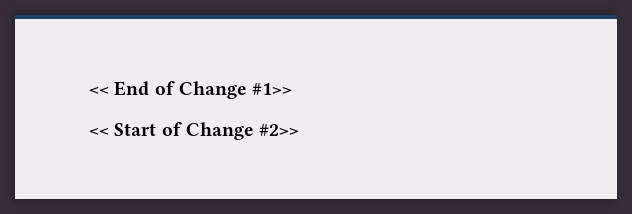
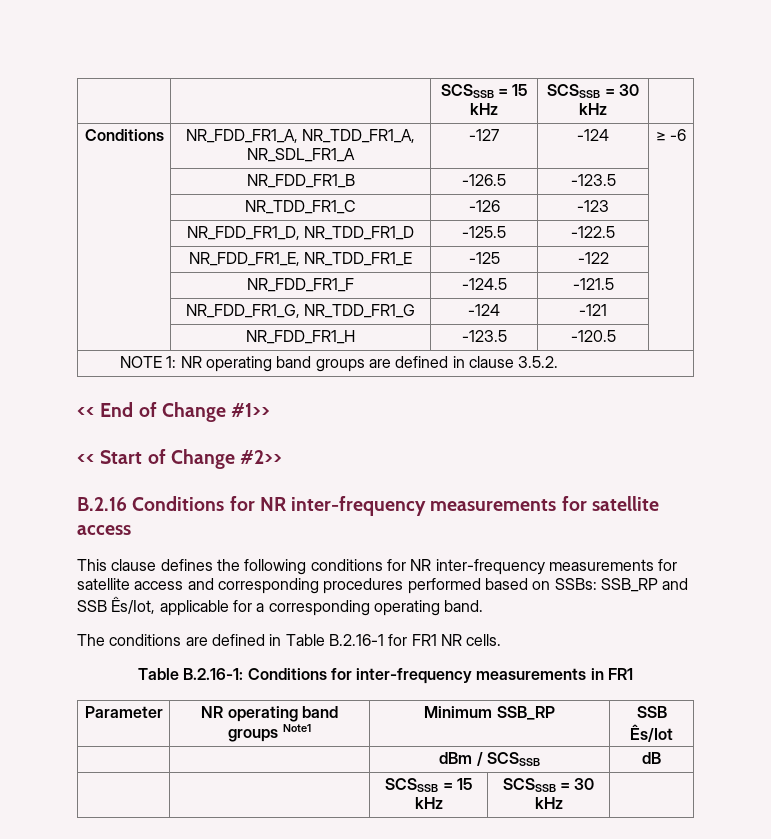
(89, 90) none -> [440,84,528,98] [470,103,498,115] [547,84,639,98] [579,103,607,115] [84,129,164,141] [185,129,416,143] [247,148,355,162] [469,129,499,141] [577,129,609,141] [655,129,687,141] [246,174,355,188] [462,174,506,186] [570,174,616,186] [245,200,356,214] [468,200,500,212] [577,200,609,212] [186,226,415,240] [462,226,506,238] [571,226,615,238] [188,252,413,266] [468,252,500,264] [577,252,609,264] [247,278,354,292] [461,278,507,290] [572,278,614,290] [185,304,416,318] [468,304,500,316] [579,304,607,316] [246,330,355,344] [461,330,507,342] [570,330,616,342] [120,356,559,372] | | SCSSSB = 15 kHz | SCSSSB = 30 kHz | // Conditions | NR_FDD_FR1_A, NR_TDD_FR1_A, NR_SDL_FR1_A | -127 | -124 | ≥ -6 // | NR_FDD_FR1_B | -126.5 | -123.5 | // | NR_TDD_FR1_C | -126 | -123 | // | NR_FDD_FR1_D, NR_TDD_FR1_D | -125.5 | -122.5 | // | NR_FDD_FR1_E, NR_TDD_FR1_E | -125 | -122 | // | NR_FDD_FR1_F | -124.5 | -121.5 | // | NR_FDD_FR1_G, NR_TDD_FR1_G | -124 | -121 | // | NR_FDD_FR1_H | -123.5 | -120.5 | // NOTE 1: NR operating band groups are defined in clause 3.5.2. //
(300, 130) none -> [77,496,659,516] [77,525,131,535] [77,559,678,575] [77,578,689,594] [77,596,484,616] [77,634,502,646] [137,668,634,684] [84,706,163,718] [201,706,338,722] [228,724,311,742] [424,706,555,720] [636,706,667,718] [630,724,673,742] [439,752,540,766] [642,752,661,764] [385,778,472,792] [414,797,443,809] [502,778,595,792] [534,797,563,809] // B.2.16 Conditions for NR inter-frequency measurements for satellite access // This clause defines the following conditions for NR inter-frequency measurements for satellite access and corresponding procedures performed based on SSBs: SSB_RP and SSB Ês/Iot, applicable for a corresponding operating band. // The conditions are defined in Table B.2.16-1 for FR1 NR cells. // Table B.2.16-1: Conditions for inter-frequency measurements in FR1 // Parameter | NR operating band groups Note1 | Minimum SSB_RP | SSB Ês/Iot // | | dBm / SCSSSB | dB // | | SCSSSB = 15 kHz | SCSSSB = 30 kHz |

